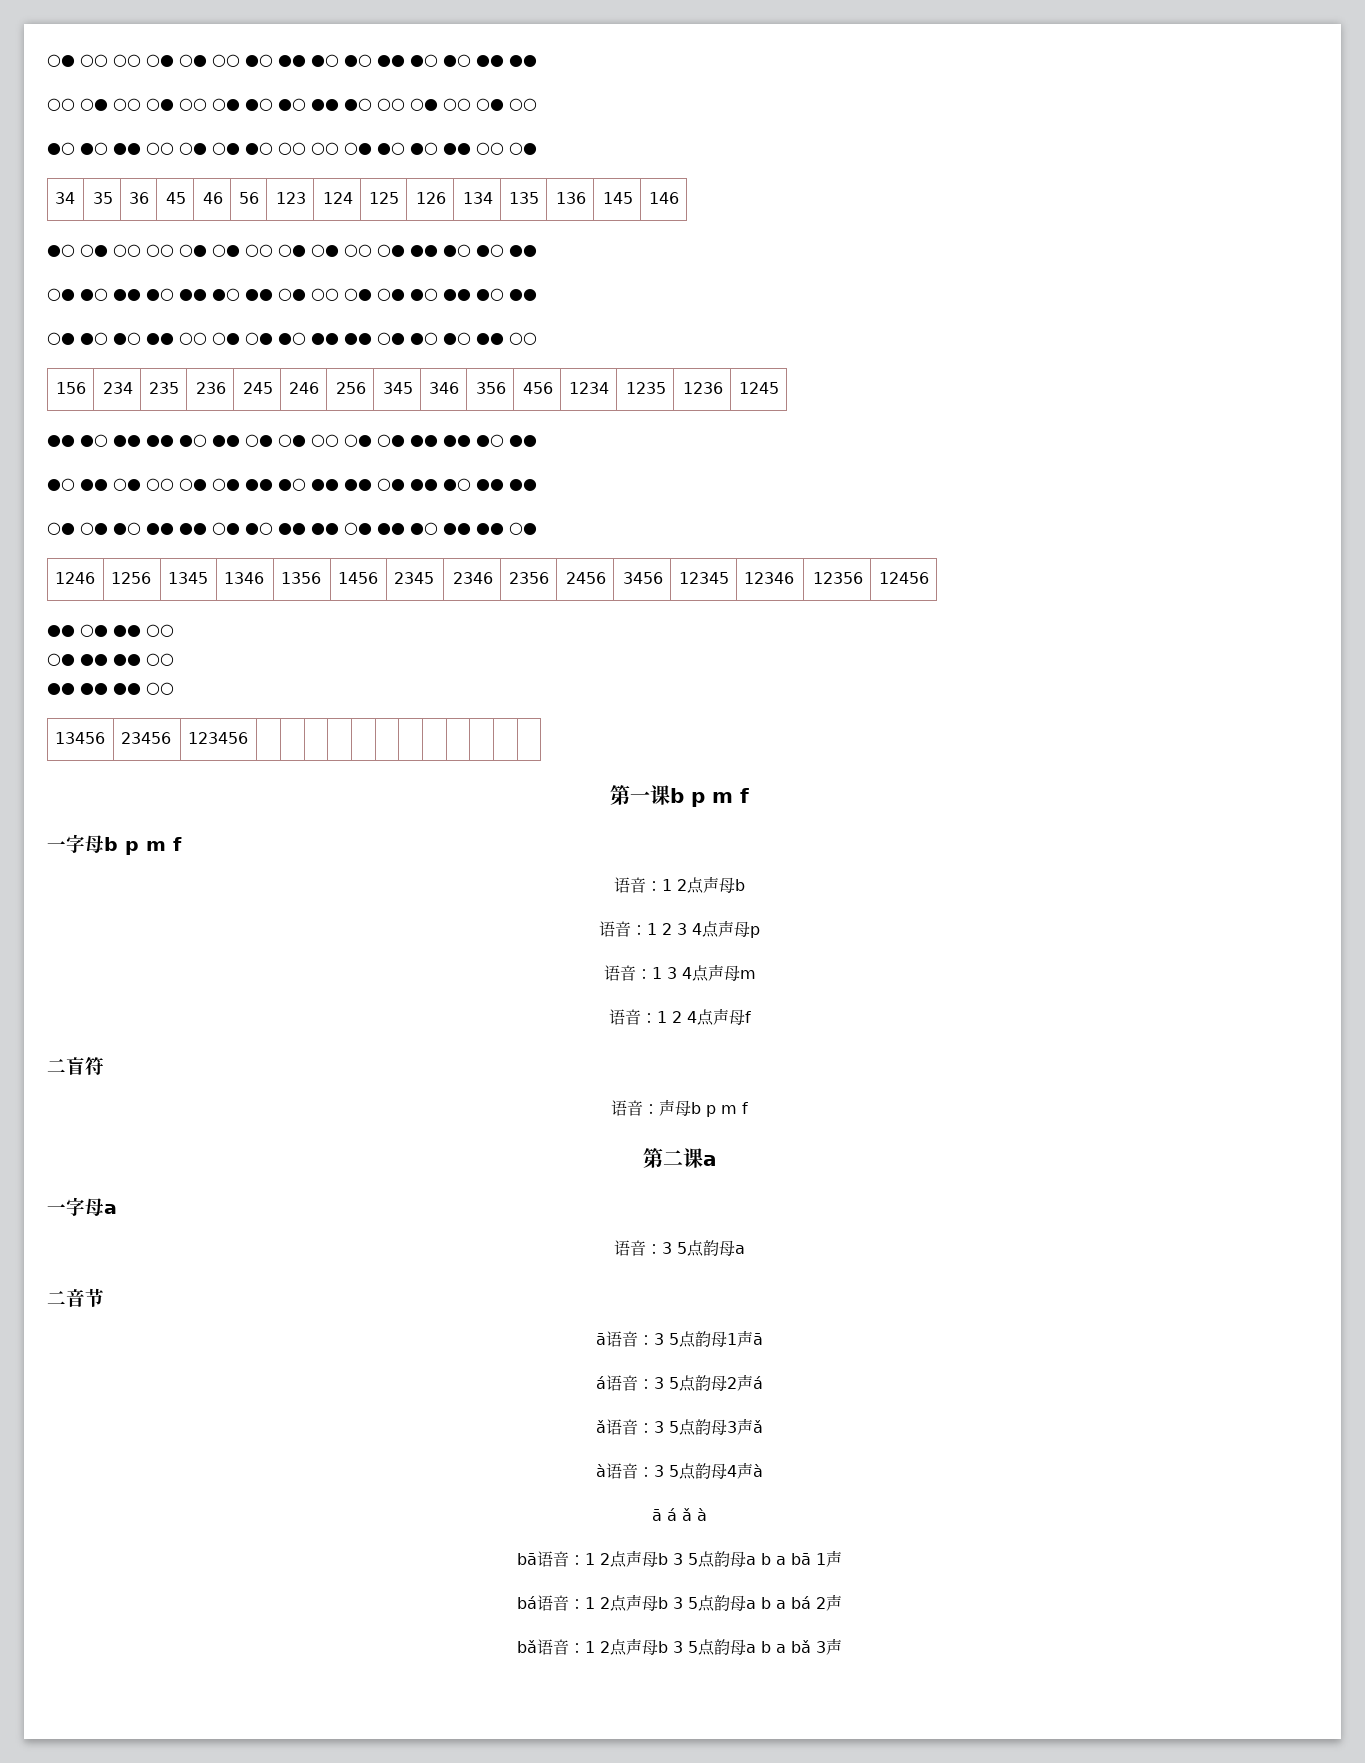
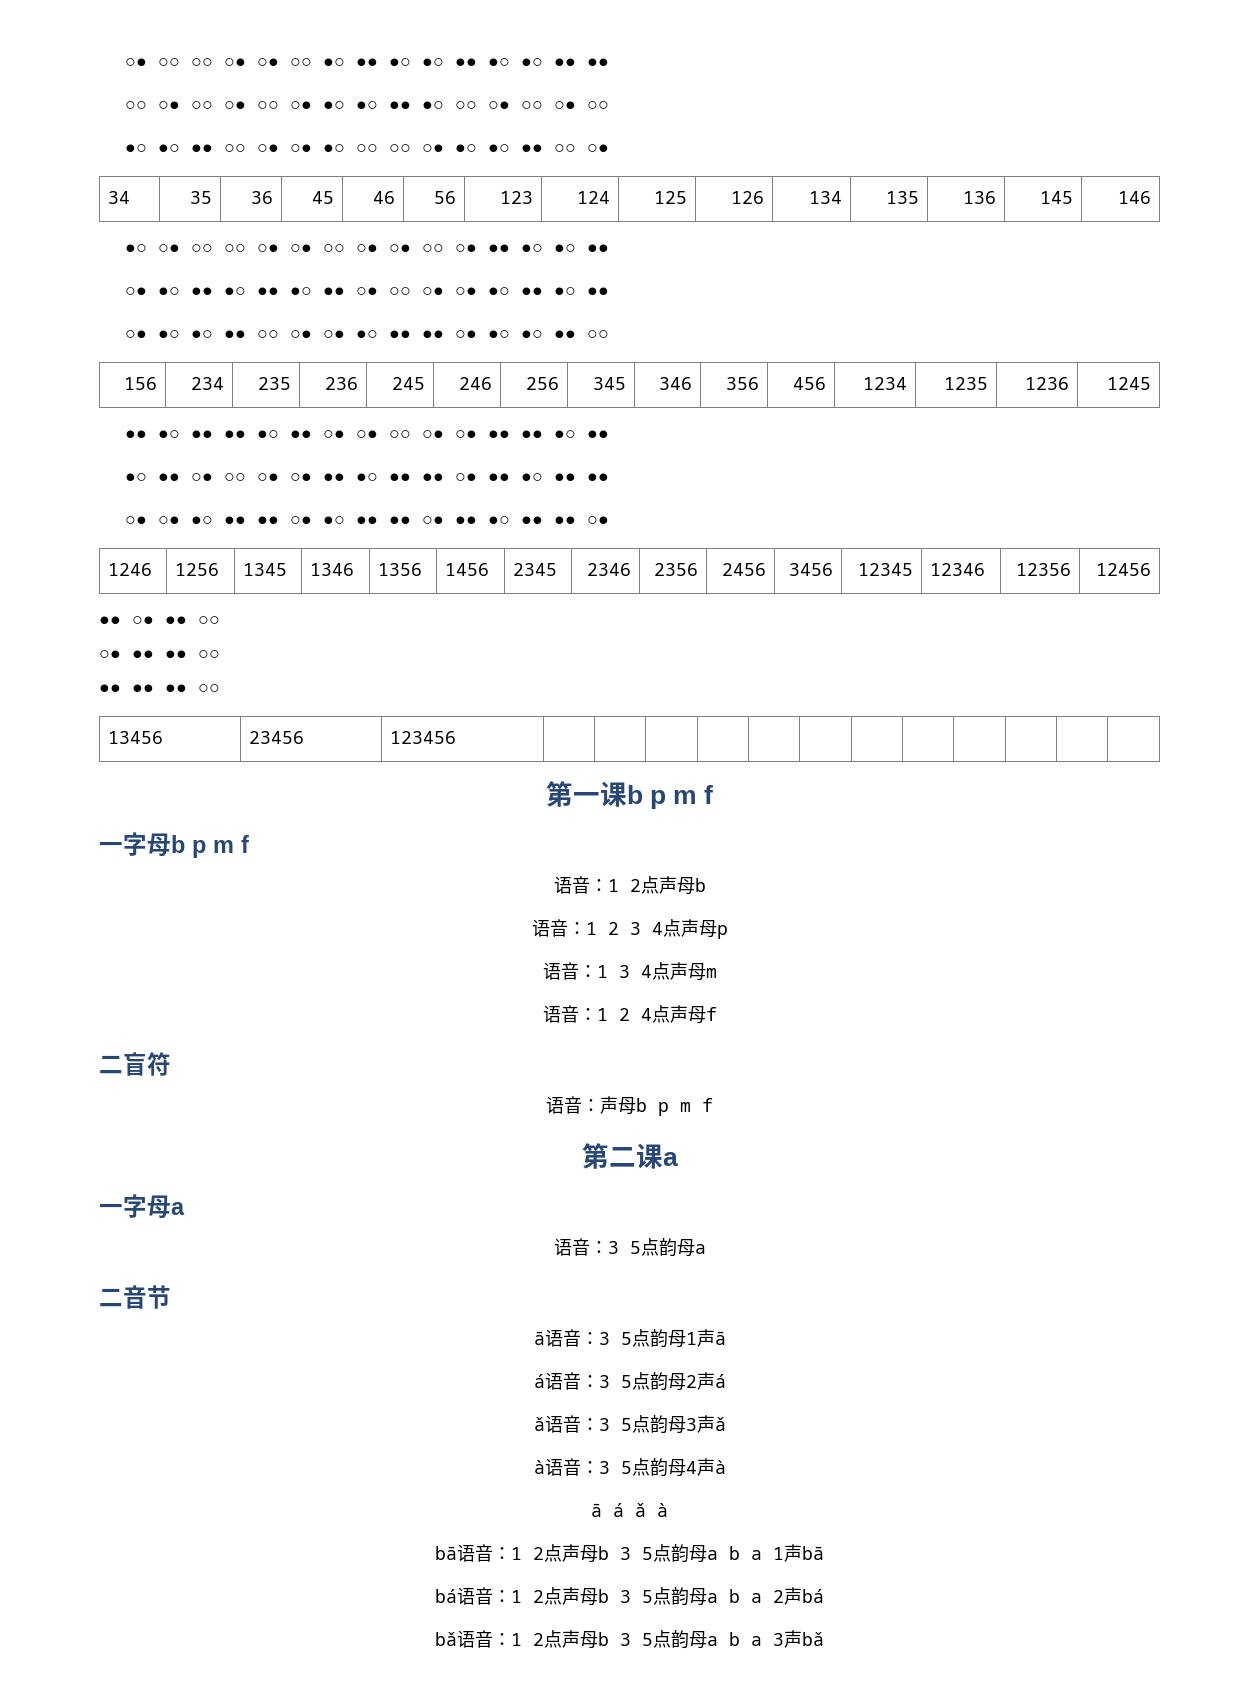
[791,1550,842,1567] bā 1声 -> [773,1544,824,1562] 1声bā
[791,1594,842,1611] bá 2声 -> [773,1587,824,1605] 2声bá
[791,1638,842,1655] bǎ 3声 -> [773,1630,824,1648] 3声bǎ

